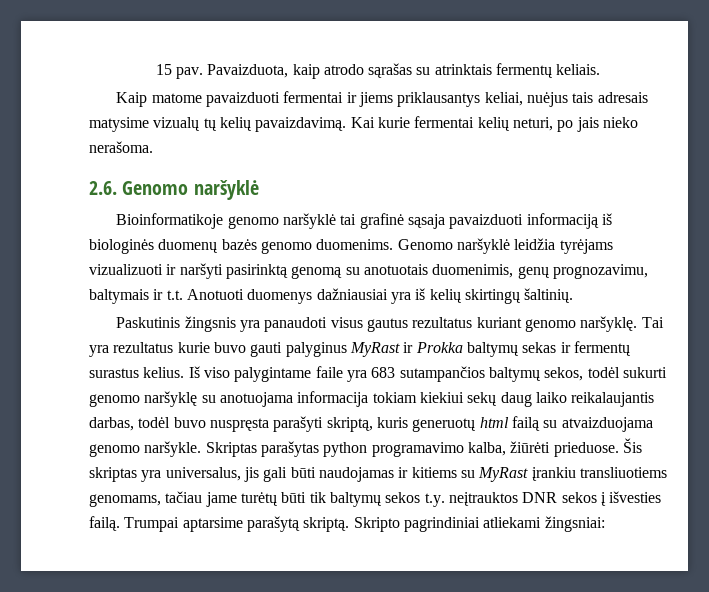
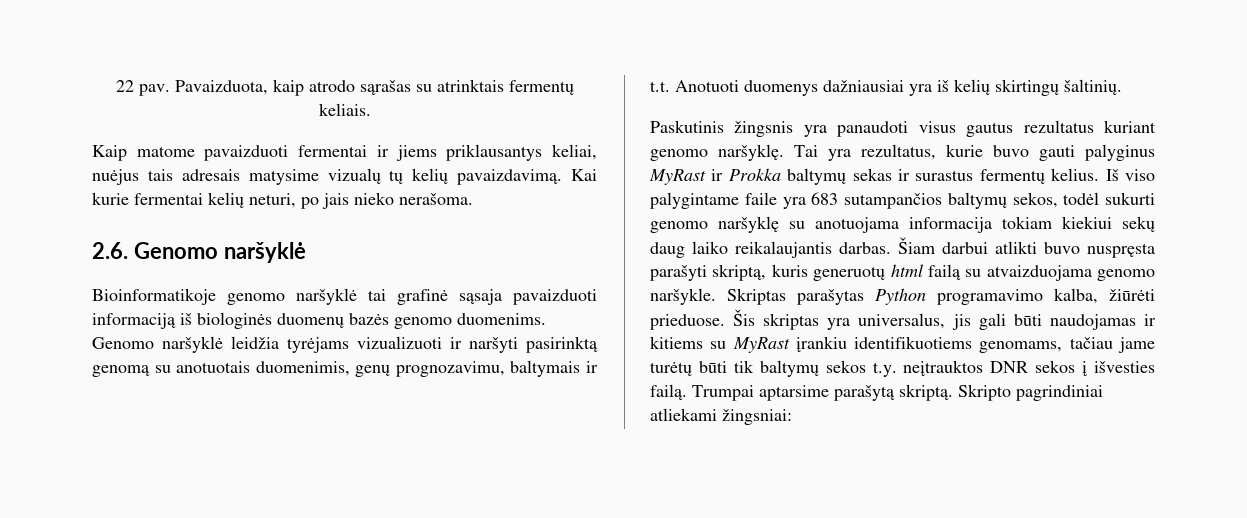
[155,64,172,75] 15 -> [115,80,134,92] 22
[113,342,174,353] rezultatus -> [861,144,936,160] rezultatus,
[573,341,631,356] [89,368,139,378] fermentų surastus -> [915,169,1045,184] surastus fermentų
[89,417,171,431] darbas, todėl -> [839,237,1037,254] darbas. Šiam darbui atlikti
[323,442,368,457] python -> [875,288,926,305] Python
[579,467,667,478] transliuotiems -> [854,336,973,349] identifikuotiems

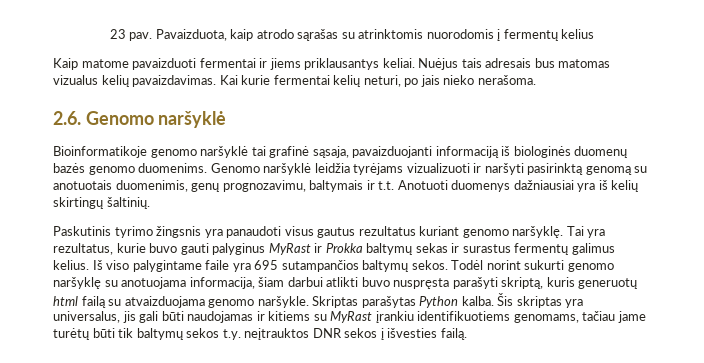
[115,80,134,92] 22 -> [109,29,126,39] 23
[436,79,574,95] [318,103,371,116] atrinktais fermentų keliais. -> [358,29,595,41] atrinktomis nuorodomis į fermentų kelius
[552,144,597,160] [92,168,563,185] keliai, nuėjus tais adresais matysime vizualų tų kelių pavaizdavimą. -> [382,58,611,70] [53,75,217,87] keliai. Nuėjus tais adresais bus matomas vizualus kelių pavaizdavimas.
[459,289,597,305] sąsaja pavaizduoti -> [312,146,433,158] sąsaja, pavaizduojanti
(724, 126) none -> [114,226,153,238] tyrimo
(1045, 176) none -> [571,243,615,255] galimus
[811,192,839,205] 683 -> [254,260,279,270] 695
[1012,192,1100,208] sekos, todėl -> [411,260,521,270] sekos. Todėl norint
[909,216,1155,233] [650,237,935,258] informacija tokiam kiekiui sekų daug laiko reikalaujantis darbas. Šiam -> [189,277,285,289] informacija, šiam
[937,288,1155,305] [650,314,725,330] programavimo kalba, žiūrėti prieduose. -> [461,296,494,306] kalba.
[692,384,1103,401] [650,408,792,425] Trumpai aptarsime parašytą skriptą. Skripto pagrindiniai atliekami žingsniai: -> (467, 334) none

